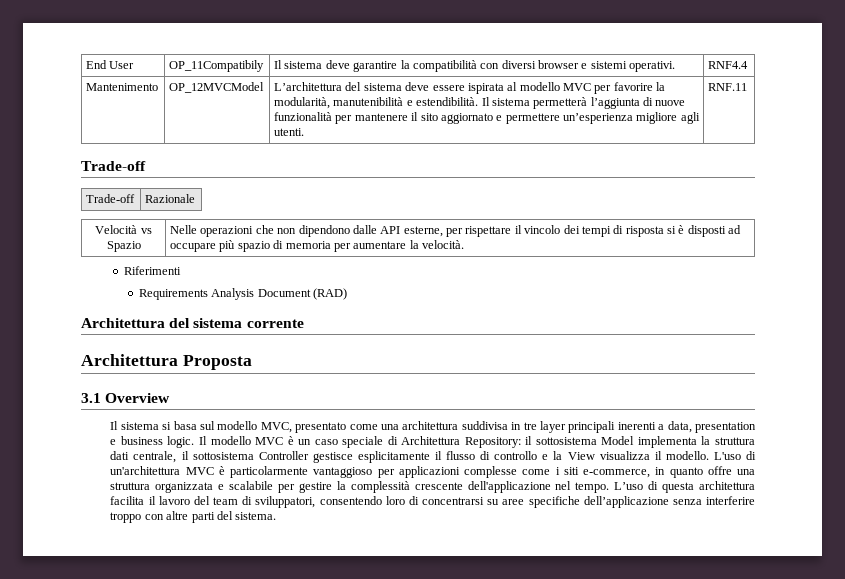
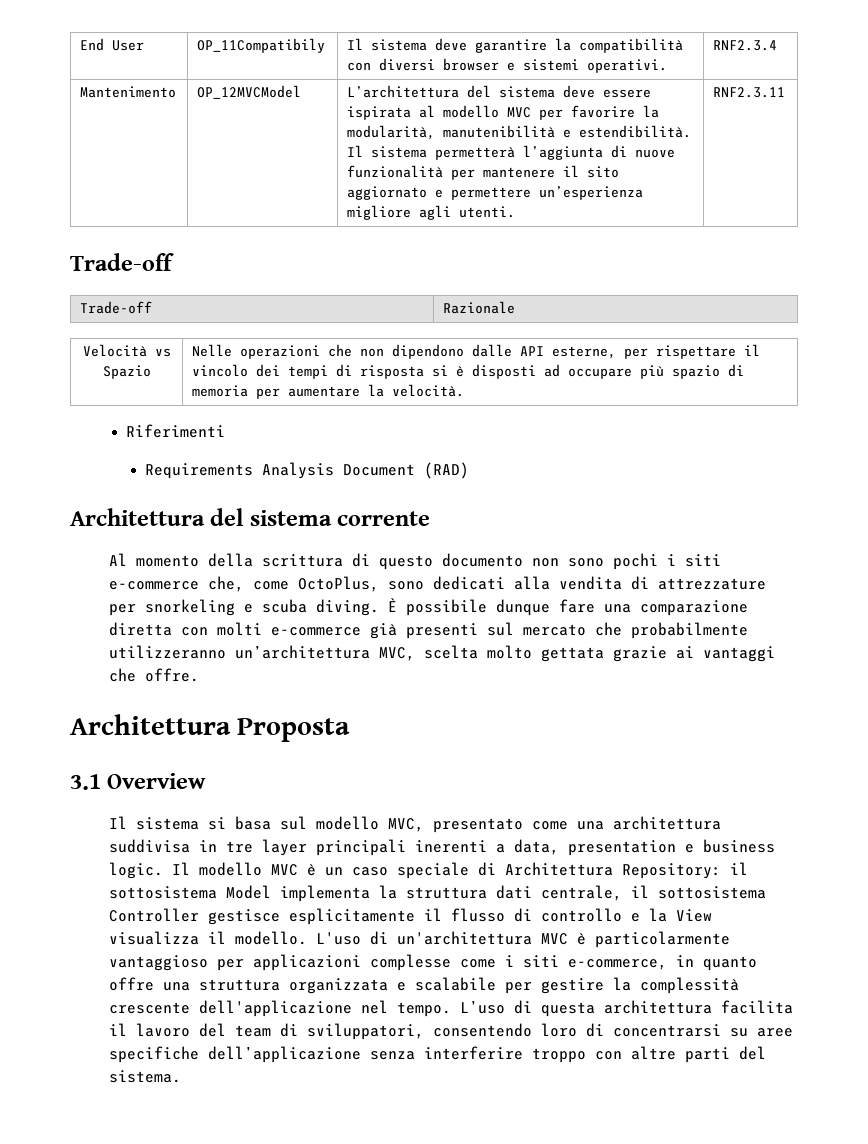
[708,61,749,69] RNF4.4 -> [713,40,778,51] RNF2.3.4
[708,83,748,91] RNF.11 -> [713,87,786,98] RNF2.3.11
(304, 323) none -> [108,553,721,570] [108,576,766,592] [108,598,748,616] [108,622,748,639] [108,645,775,662] [108,668,199,682] // Al momento della scrittura di questo documento non sono pochi i siti e-commerce che, come OctoPlus, sono dedicati alla vendita di attrezzature per snorkeling e scuba diving. È possibile dunque fare una comparazione diretta con molti e-commerce già presenti sul mercato che probabilmente utilizzeranno un’architettura MVC, scelta molto gettata grazie ai vantaggi che offre.

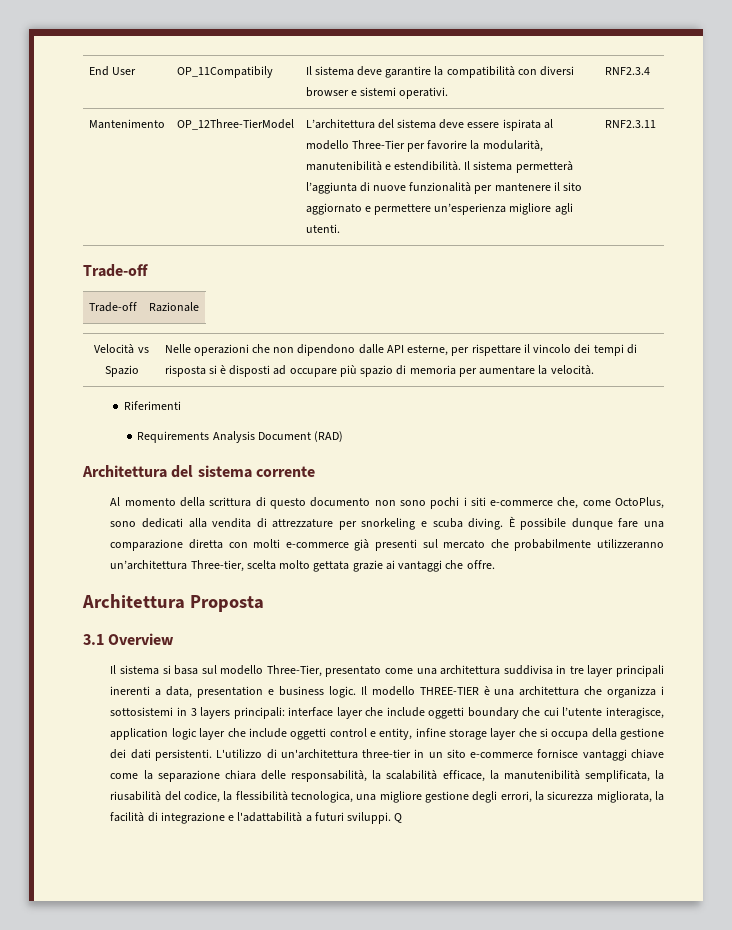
[197,85,302,99] OP_12MVCModel -> [176,119,294,130] OP_12Three-TierModel
[507,107,532,118] MVC -> [351,140,405,149] Three-Tier
[378,647,415,661] MVC, -> [190,560,244,572] Three-tier,
[387,818,424,832] MVC, -> [266,665,322,677] Three-Tier,
[270,862,748,879] [108,885,766,902] [108,908,712,925] [108,931,730,948] [108,954,757,971] [108,977,739,994] [108,1000,793,1017] [108,1023,793,1040] [108,1046,766,1063] [108,1070,181,1083] MVC è un caso speciale di Architettura Repository: il sottosistema Model implementa la struttura dati centrale, il sottosistema Controller gestisce esplicitamente il flusso di controllo e la View visualizza il modello. L'uso di un'architettura MVC è particolarmente vantaggioso per applicazioni complesse come i siti e-commerce, in quanto offre una struttura organizzata e scalabile per gestire la complessità crescente dell'applicazione nel tempo. L’uso di questa architettura facilita il lavoro del team di sviluppatori, consentendo loro di concentrarsi su aree specifiche dell’applicazione senza interferire troppo con altre parti del sistema. -> [419,686,664,698] [110,707,664,719] [110,728,664,740] [110,749,664,761] [110,770,665,782] [110,791,664,803] [110,812,403,824] THREE-TIER è una architettura che organizza i sottosistemi in 3 layers principali: interface layer che include oggetti boundary che cui l’utente interagisce, application logic layer che include oggetti control e entity, infine storage layer che si occupa della gestione dei dati persistenti. L'utilizzo di un'architettura three-tier in un sito e-commerce fornisce vantaggi chiave come la separazione chiara delle responsabilità, la scalabilità efficace, la manutenibilità semplificata, la riusabilità del codice, la flessibilità tecnologica, una migliore gestione degli errori, la sicurezza migliorata, la facilità di integrazione e l'adattabilità a futuri sviluppi. Q

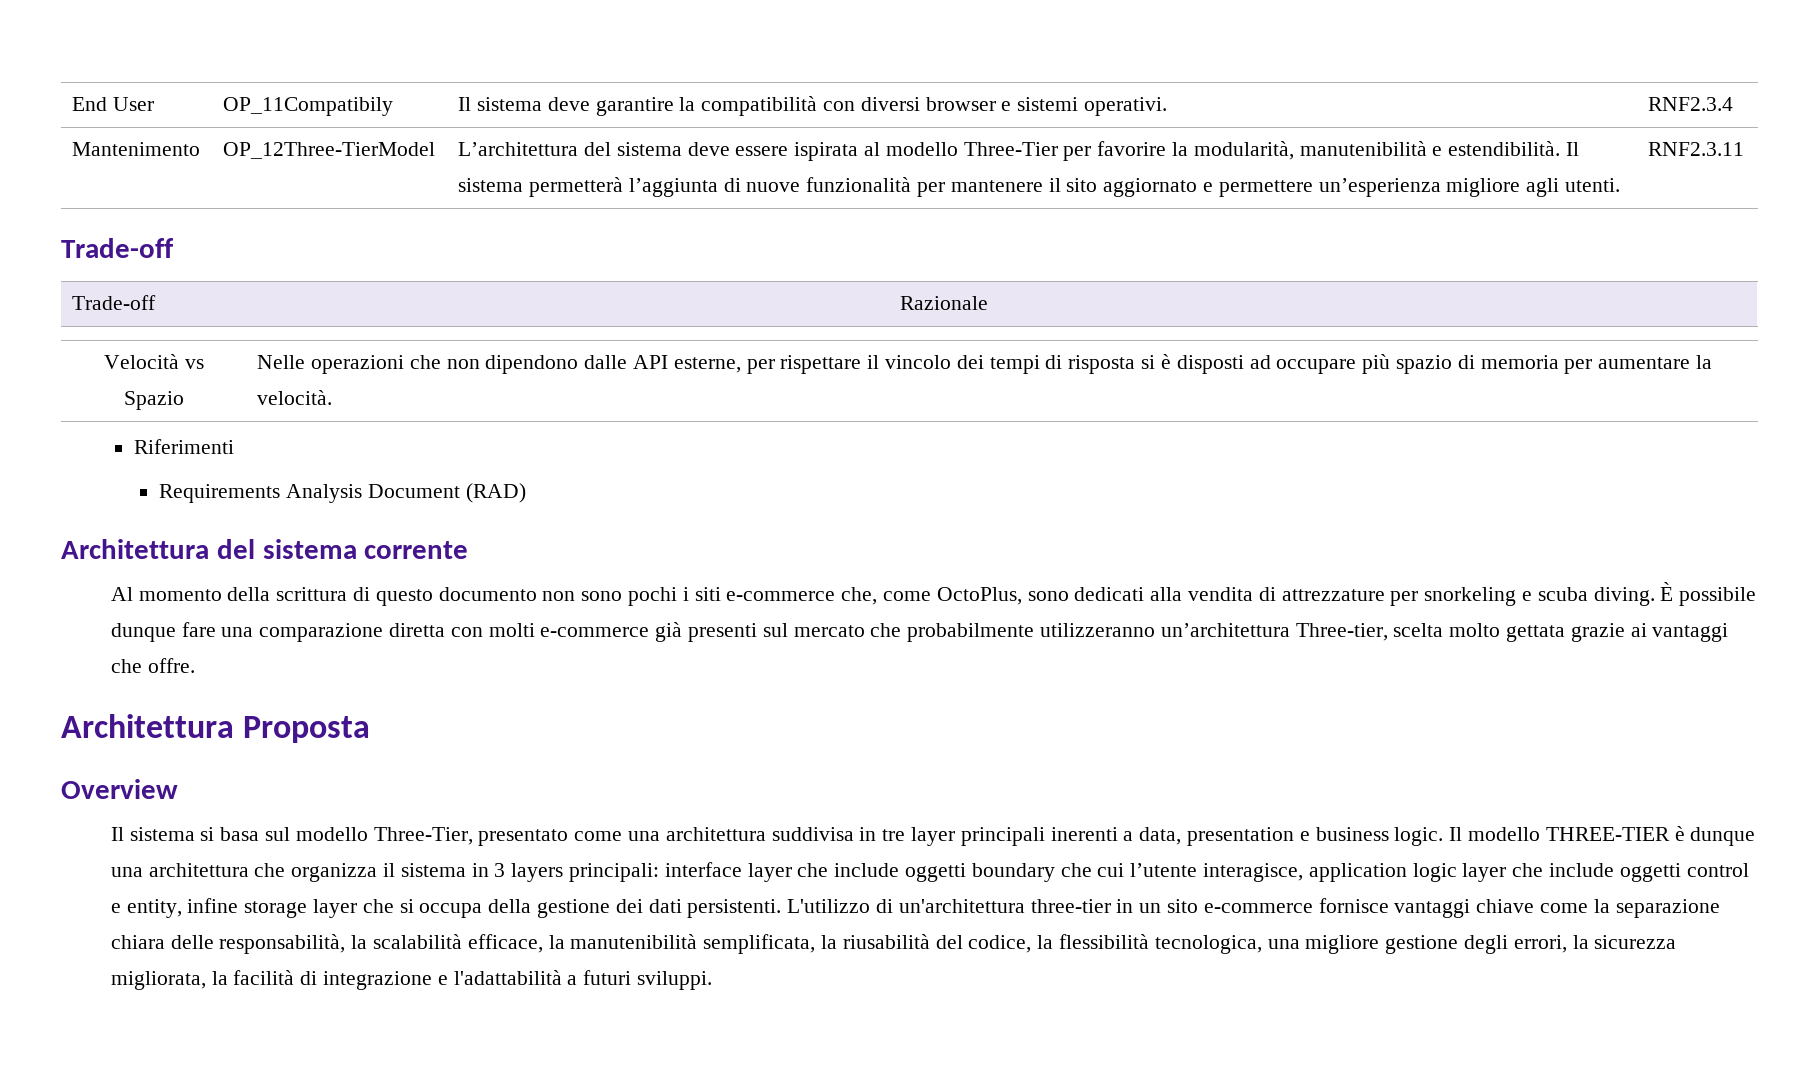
[83,634,104,645] 3.1 -> (371, 729) none
(490, 690) none -> [1690,827,1756,846] dunque
[661,686,664,695] [110,707,174,716] i sottosistemi -> [382,863,466,877] il sistema
[394,813,403,823] Q -> (712, 980) none

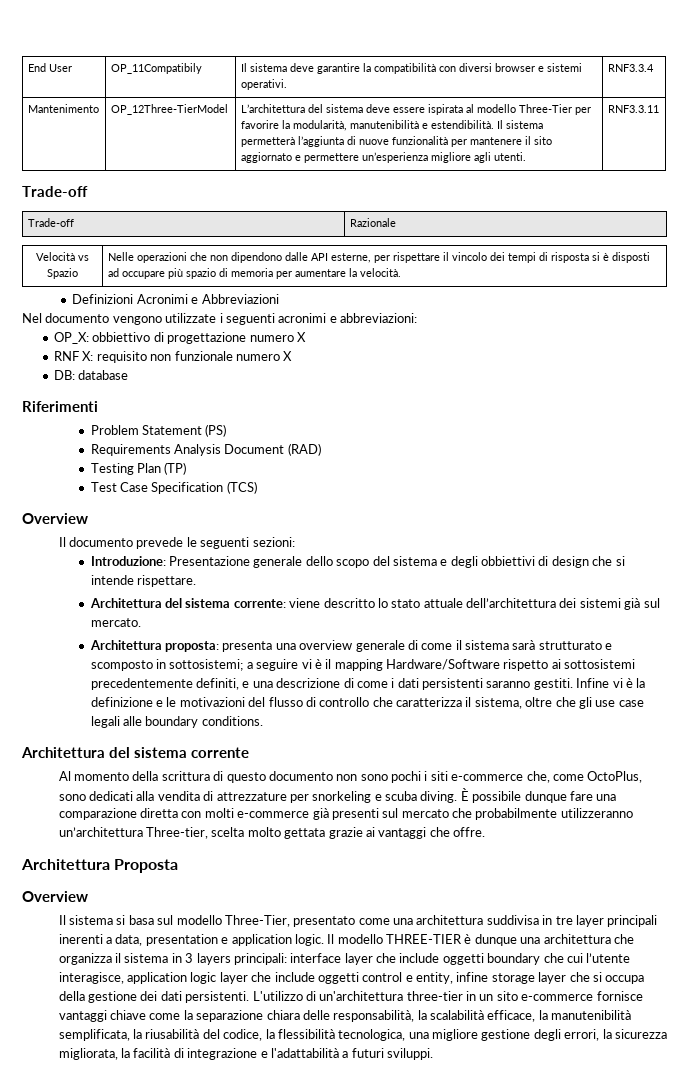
[1648,97,1734,111] RNF2.3.4 -> [607,64,654,72] RNF3.3.4
[1648,142,1745,156] RNF2.3.11 -> [607,105,659,113] RNF3.3.11
[134,439,235,454] [159,483,526,503] Riferimenti // Requirements Analysis Document (RAD) -> [72,294,279,304] [22,313,417,325] [54,332,306,344] [54,351,293,363] [54,370,129,380] [22,401,98,412] [90,424,227,437] [90,443,321,456] [90,462,187,475] [90,481,257,494] [22,513,88,524] [58,537,295,549] [90,556,625,568] [90,575,197,587] [89,598,660,610] [90,618,141,627] [89,640,613,652] [90,659,636,671] [90,678,646,690] [90,697,644,709] [90,716,263,728] Definizioni Acronimi e Abbreviazioni // Nel documento vengono utilizzate i seguenti acronimi e abbreviazioni: // OP_X: obbiettivo di progettazione numero X // RNF X: requisito non funzionale numero X // DB: database // Riferimenti // Problem Statement (PS) // Requirements Analysis Document (RAD) // Testing Plan (TP) // Test Case Specification (TCS) // Overview // Il documento prevede le seguenti sezioni: // Introduzione: Presentazione generale dello scopo del sistema e degli obbiettivi di design che si intende rispettare. // Architettura del sistema corrente: viene descritto lo stato attuale dell’architettura dei sistemi già sul mercato. // Architettura proposta: presenta una overview generale di come il sistema sarà strutturato e scomposto in sottosistemi; a seguire vi è il mapping Hardware/Software rispetto ai sottosistemi precedentemente definiti, e una descrizione di come i dati persistenti saranno gestiti. Infine vi è la definizione e le motivazioni del flusso di controllo che caratterizza il sistema, oltre che gli use case legali alle boundary conditions.
[1315,827,1389,841] business -> [231,934,292,946] application

